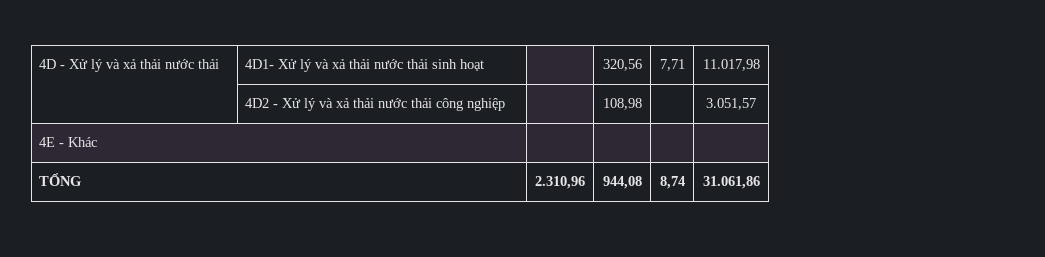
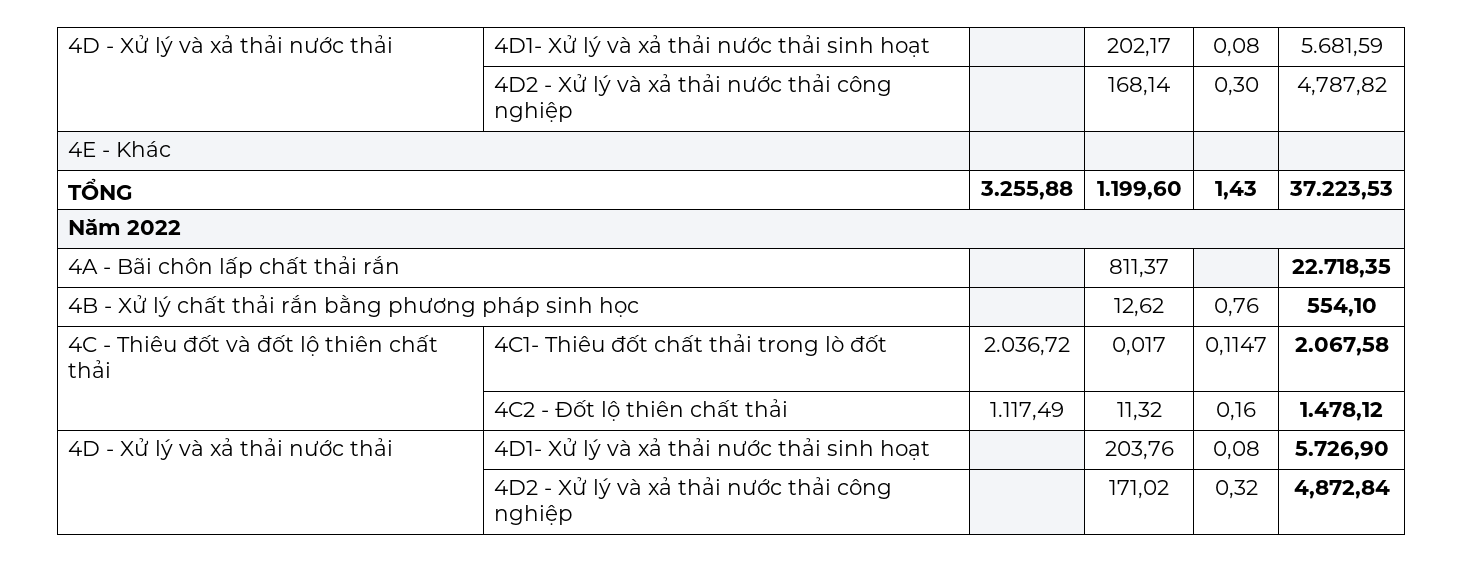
[602,59,642,71] [659,59,685,71] [702,59,760,71] 320,56 | 7,71 | 11.017,98 -> [1107,38,1171,57] [1212,38,1260,57] [1300,38,1383,57] 202,17 | 0,08 | 5.681,59
[602,98,642,110] [706,98,756,110] 108,98 | | 3.051,57 -> [1108,77,1170,96] [1213,77,1259,96] [1296,77,1387,96] 168,14 | 0,30 | 4,787,82
[535,176,585,189] [602,176,642,189] [659,176,685,189] [702,176,760,189] 2.310,96 | 944,08 | 8,74 | 31.061,86 -> [980,181,1073,200] [1096,181,1182,200] [1215,181,1257,200] [1289,181,1393,200] [68,219,182,235] [68,256,401,278] [1109,259,1169,278] [1292,259,1391,278] [68,295,640,317] [1114,298,1164,317] [1213,298,1259,317] [1306,298,1377,317] [68,335,439,356] [68,360,112,378] [494,334,888,356] [984,337,1070,356] [1112,337,1166,356] [1205,337,1267,356] [1294,337,1389,356] [494,399,789,421] [990,402,1064,421] [1116,402,1162,421] [1216,402,1256,421] [1300,402,1383,421] [68,438,394,460] [494,438,931,460] [1104,441,1174,460] [1212,441,1260,460] [1294,441,1389,460] [494,477,893,499] [494,505,574,525] [1109,480,1169,499] [1214,480,1258,499] [1293,480,1390,499] 3.255,88 | 1.199,60 | 1,43 | 37.223,53 // Năm 2022 // 4A - Bãi chôn lấp chất thải rắn | | 811,37 | | 22.718,35 // 4B - Xử lý chất thải rắn bằng phương pháp sinh học | | 12,62 | 0,76 | 554,10 // 4C - Thiêu đốt và đốt lộ thiên chất thải | 4C1- Thiêu đốt chất thải trong lò đốt | 2.036,72 | 0,017 | 0,1147 | 2.067,58 // | 4C2 - Đốt lộ thiên chất thải | 1.117,49 | 11,32 | 0,16 | 1.478,12 // 4D - Xử lý và xả thải nước thải | 4D1- Xử lý và xả thải nước thải sinh hoạt | | 203,76 | 0,08 | 5.726,90 // | 4D2 - Xử lý và xả thải nước thải công nghiệp | | 171,02 | 0,32 | 4,872,84

